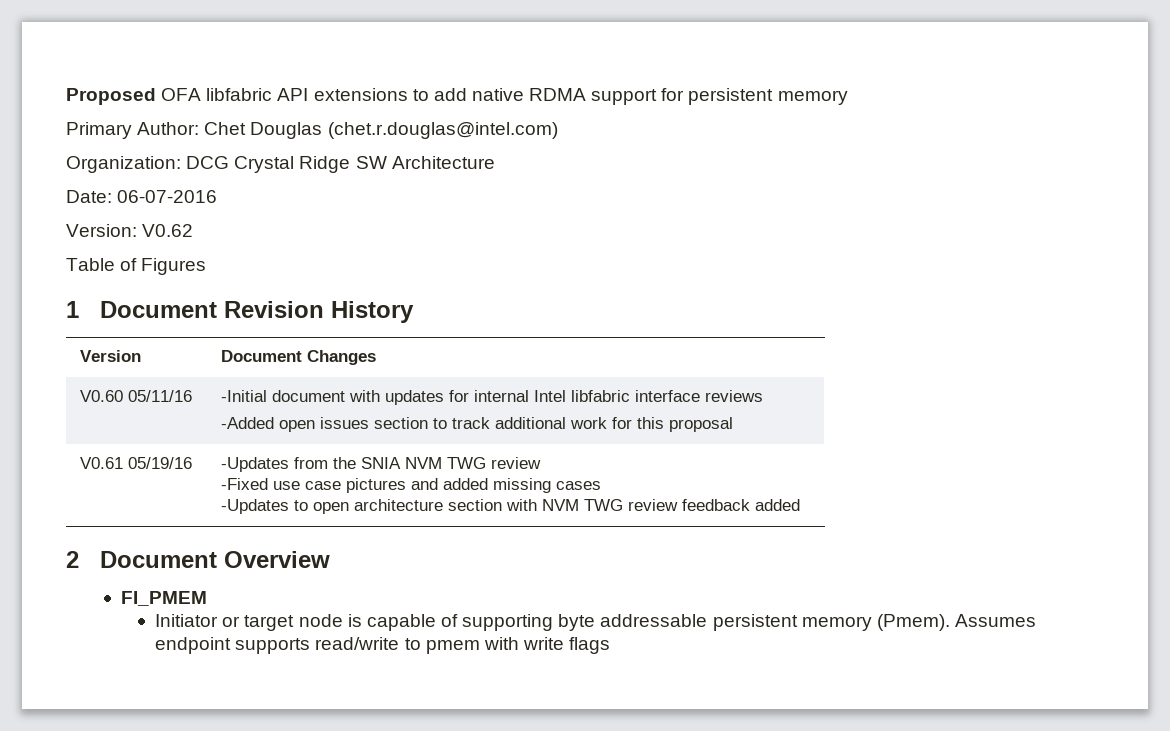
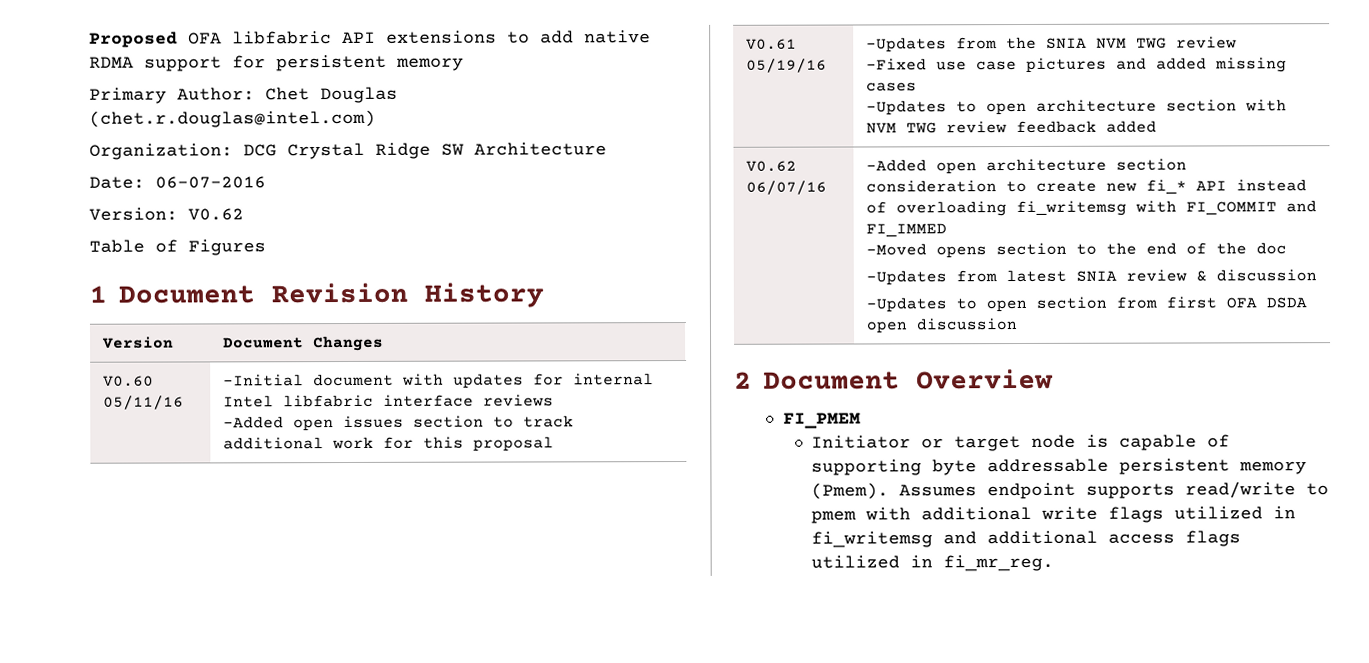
(800, 505) none -> [745,160,797,172] [745,180,827,195] [865,158,1187,175] [865,179,1307,195] [865,200,1317,217] [865,223,947,238] [865,242,1287,259] [865,269,1317,286] [865,296,1307,313] [865,318,1017,334] // V0.62 06/07/16 | -Added open architecture section consideration to create new fi_* API instead of overloading fi_writemsg with FI_COMMIT and FI_IMMED // -Moved opens section to the end of the doc // -Updates from latest SNIA review & discussion // -Updates to open section from first OFA DSDA open discussion
(519, 643) none -> [921,506,1033,521] additional
(611, 645) none -> [1174,506,1297,520] [811,530,1242,548] [811,554,1055,572] utilized in fi_writemsg and additional access flags utilized in fi_mr_reg.

